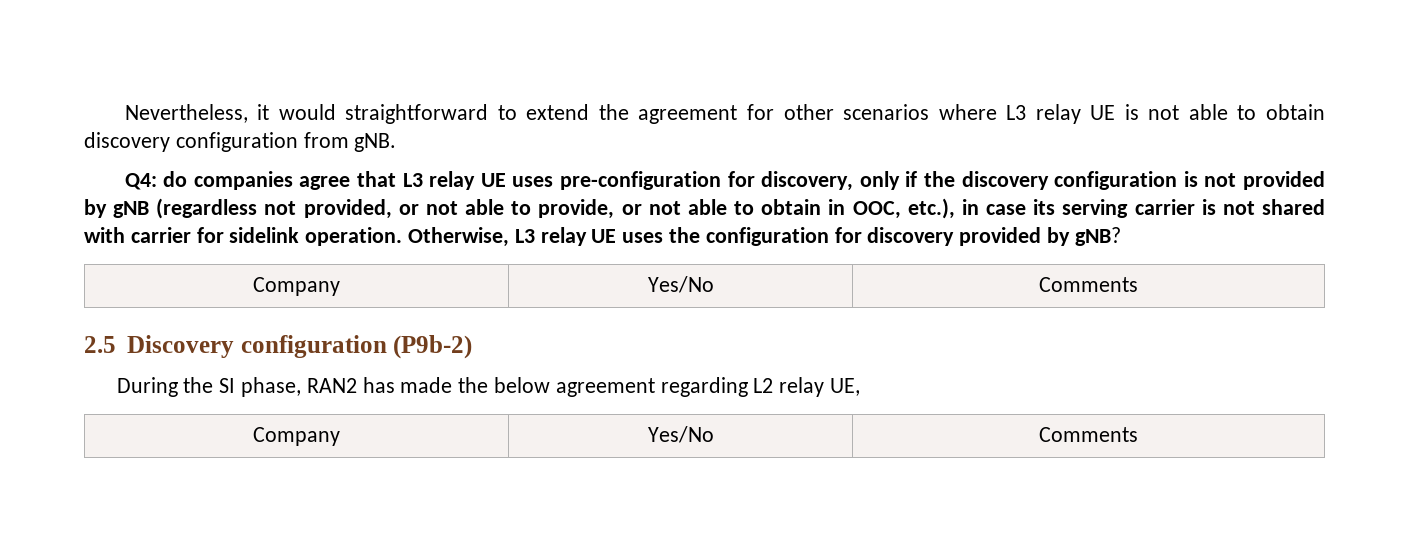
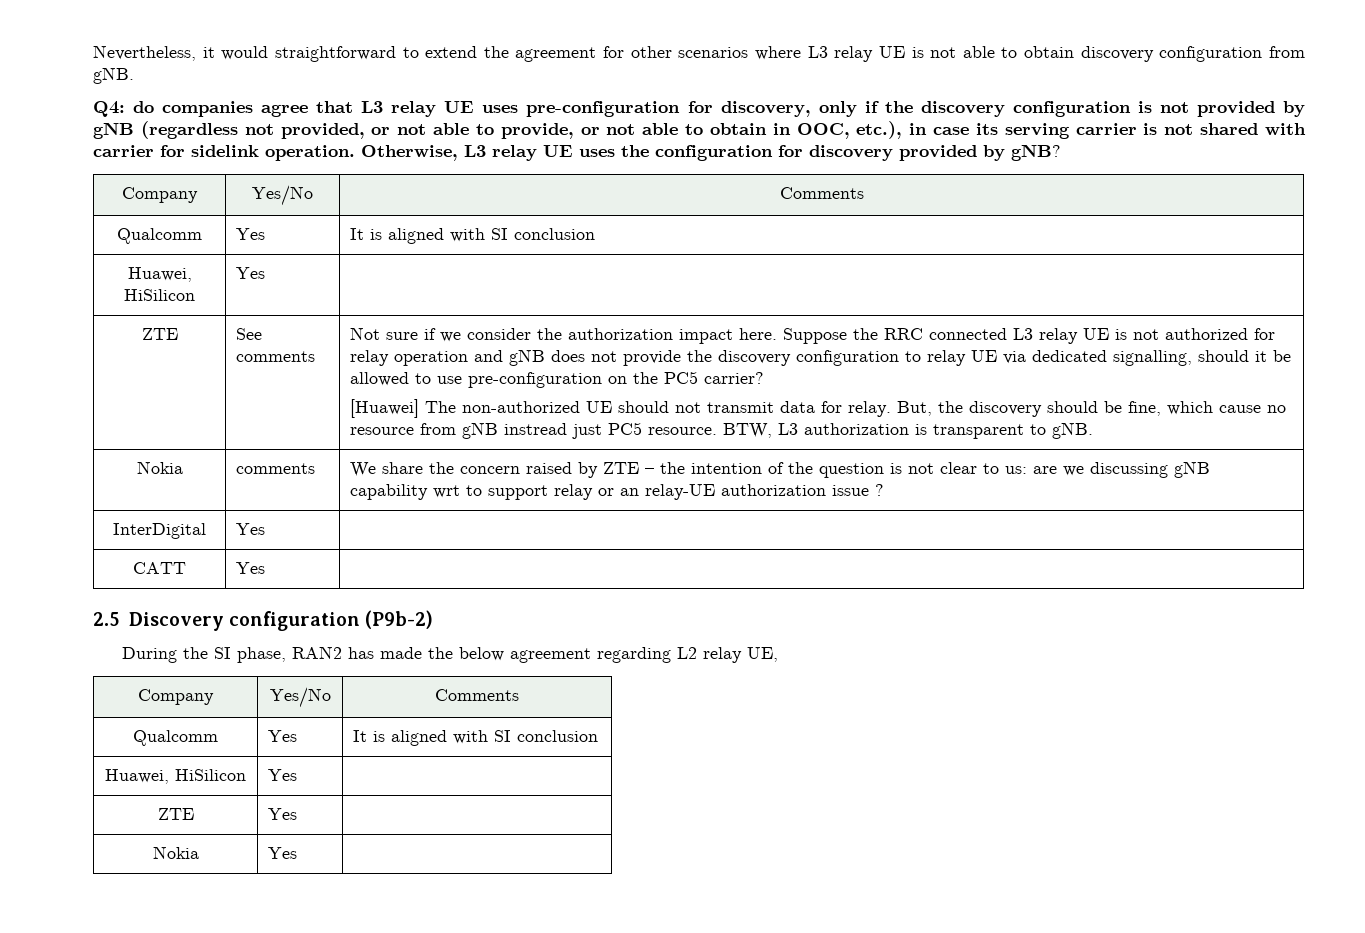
(1138, 284) none -> [117,228,202,244] [236,228,266,240] [350,228,596,244] [127,267,192,282] [124,289,195,301] [236,267,266,279] [141,328,178,340] [236,328,263,340] [236,351,316,362] [350,327,1276,344] [350,349,1292,366] [350,371,765,388] [350,399,1287,418] [350,422,1094,439] [136,461,183,474] [236,463,316,474] [350,461,1211,478] [350,484,885,500] [113,523,206,539] [236,523,266,535] [133,562,186,574] [236,562,266,574] // Qualcomm | Yes | It is aligned with SI conclusion // Huawei, HiSilicon | Yes | // ZTE | See comments | Not sure if we consider the authorization impact here. Suppose the RRC connected L3 relay UE is not authorized for relay operation and gNB does not provide the discovery configuration to relay UE via dedicated signalling, should it be allowed to use pre-configuration on the PC5 carrier? // [Huawei] The non-authorized UE should not transmit data for relay. But, the discovery should be fine, which cause no resource from gNB instread just PC5 resource. BTW, L3 authorization is transparent to gNB. // Nokia | comments | We share the concern raised by ZTE – the intention of the question is not clear to us: are we discussing gNB capability wrt to support relay or an relay-UE authorization issue ? // InterDigital | Yes | // CATT | Yes |
(1138, 434) none -> [133,730,218,746] [268,730,298,742] [353,730,599,746] [105,769,246,784] [268,769,298,781] [157,808,194,820] [268,808,298,820] [152,846,199,859] [268,847,298,859] // Qualcomm | Yes | It is aligned with SI conclusion // Huawei, HiSilicon | Yes | // ZTE | Yes | // Nokia | Yes |

